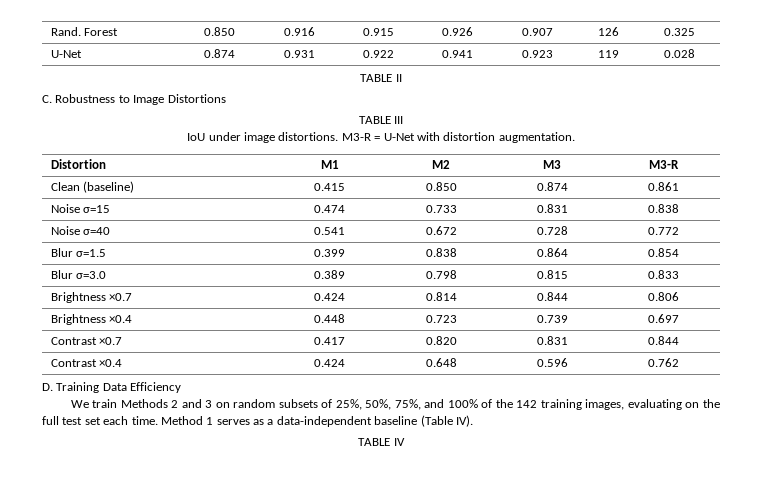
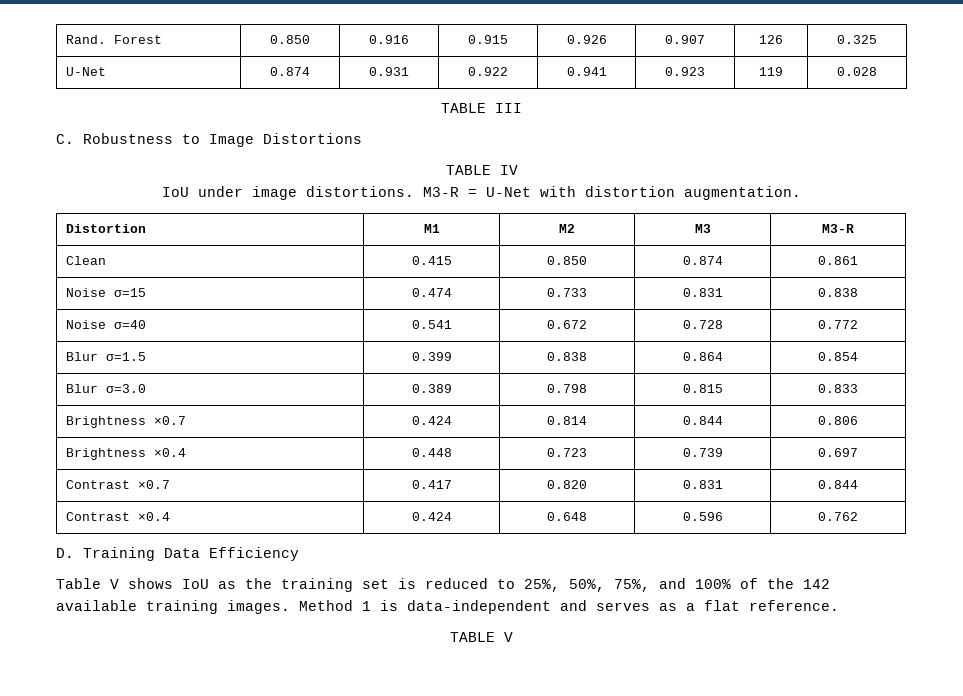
[395,74,402,82] II -> [495,103,522,113] III
[394,116,404,124] III -> [499,165,518,175] IV
[83,181,135,193] (baseline) -> (106, 260) none
[70,399,333,408] We train Methods 2 and 3 on random subsets of -> [56,578,515,592] Table V shows IoU as the training set is reduced to
[540,399,720,410] [42,415,473,427] [358,438,405,446] training images, evaluating on the full test set each time. Method 1 serves as a data-independent baseline (Table IV). // TABLE IV -> [56,600,839,614] [450,632,513,642] available training images. Method 1 is data-independent and serves as a flat reference. // TABLE V

